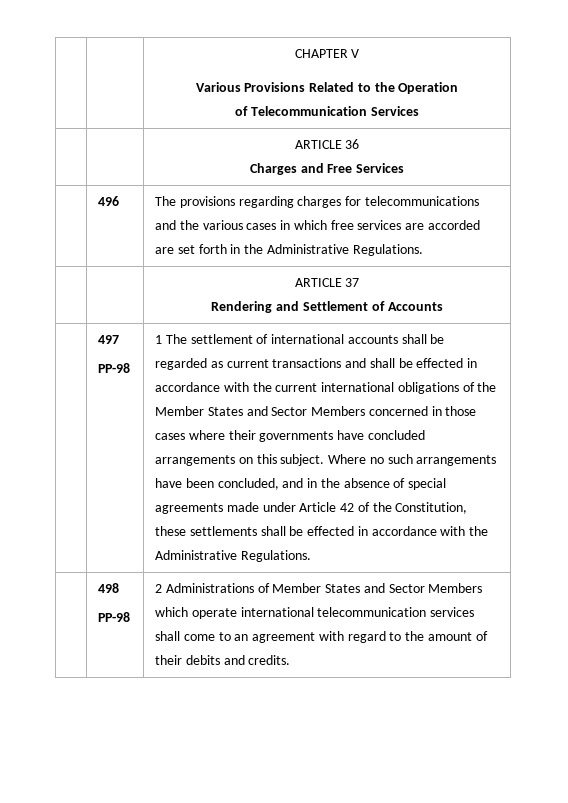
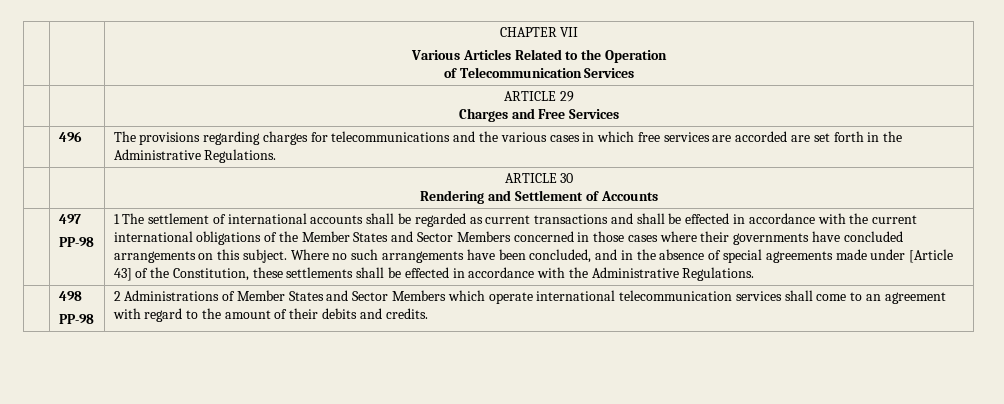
[351,49,360,58] V -> [560,27,579,37] VII
[244,82,306,92] Provisions -> [462,49,511,60] Articles
[345,139,360,149] 36 -> [559,91,574,102] 29
[345,278,360,287] 37 -> [560,173,574,183] 30
[299,502,355,512] Article 42 -> [909,249,954,263] [113,268,132,281] [Article 43]

